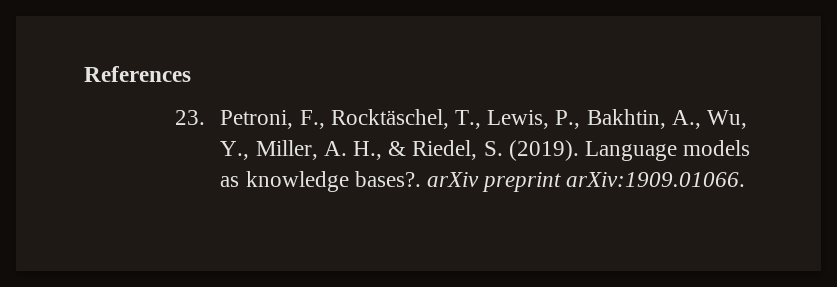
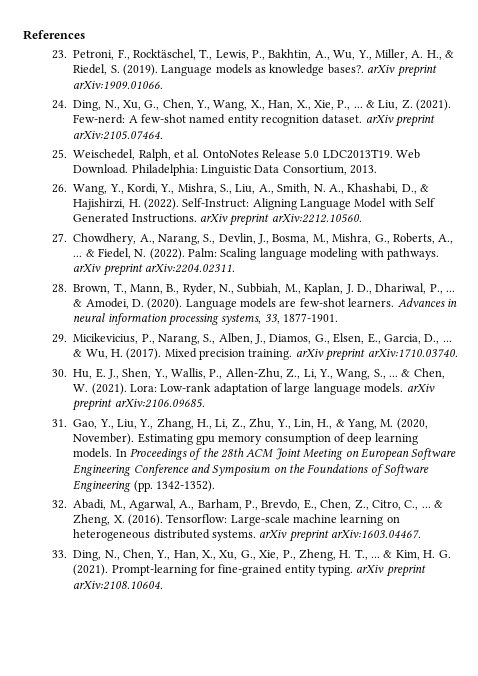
(746, 179) none -> [51,99,452,111] [73,114,436,127] [73,130,164,140] [51,149,421,161] [73,164,378,176] [51,183,430,195] [73,198,436,210] [73,213,362,226] [51,233,454,245] [73,248,439,260] [73,263,235,276] [51,283,456,295] [73,298,457,310] [73,313,339,326] [51,333,452,345] [73,348,458,361] [51,368,445,380] [73,383,435,395] [72,398,205,411] [51,418,428,430] [73,433,418,445] [73,448,457,461] [73,464,430,477] [73,480,215,492] [51,499,444,511] [73,514,400,526] [73,529,422,542] [51,549,451,561] [73,564,426,577] [73,580,164,590] // 24. Ding, N., Xu, G., Chen, Y., Wang, X., Han, X., Xie, P., ... & Liu, Z. (2021). Few-nerd: A few-shot named entity recognition dataset. arXiv preprint arXiv:2105.07464. // 25. Weischedel, Ralph, et al. OntoNotes Release 5.0 LDC2013T19. Web Download. Philadelphia: Linguistic Data Consortium, 2013. // 26. Wang, Y., Kordi, Y., Mishra, S., Liu, A., Smith, N. A., Khashabi, D., & Hajishirzi, H. (2022). Self-Instruct: Aligning Language Model with Self Generated Instructions. arXiv preprint arXiv:2212.10560. // 27. Chowdhery, A., Narang, S., Devlin, J., Bosma, M., Mishra, G., Roberts, A., ... & Fiedel, N. (2022). Palm: Scaling language modeling with pathways. arXiv preprint arXiv:2204.02311. // 28. Brown, T., Mann, B., Ryder, N., Subbiah, M., Kaplan, J. D., Dhariwal, P., ... & Amodei, D. (2020). Language models are few-shot learners. Advances in neural information processing systems, 33, 1877-1901. // 29. Micikevicius, P., Narang, S., Alben, J., Diamos, G., Elsen, E., Garcia, D., ... & Wu, H. (2017). Mixed precision training. arXiv preprint arXiv:1710.03740. // 30. Hu, E. J., Shen, Y., Wallis, P., Allen-Zhu, Z., Li, Y., Wang, S., ... & Chen, W. (2021). Lora: Low-rank adaptation of large language models. arXiv preprint arXiv:2106.09685. // 31. Gao, Y., Liu, Y., Zhang, H., Li, Z., Zhu, Y., Lin, H., & Yang, M. (2020, November). Estimating gpu memory consumption of deep learning models. In Proceedings of the 28th ACM Joint Meeting on European Software Engineering Conference and Symposium on the Foundations of Software Engineering (pp. 1342-1352). // 32. Abadi, M., Agarwal, A., Barham, P., Brevdo, E., Chen, Z., Citro, C., ... & Zheng, X. (2016). Tensorflow: Large-scale machine learning on heterogeneous distributed systems. arXiv preprint arXiv:1603.04467. // 33. Ding, N., Chen, Y., Han, X., Xu, G., Xie, P., Zheng, H. T., ... & Kim, H. G. (2021). Prompt-learning for fine-grained entity typing. arXiv preprint arXiv:2108.10604.

